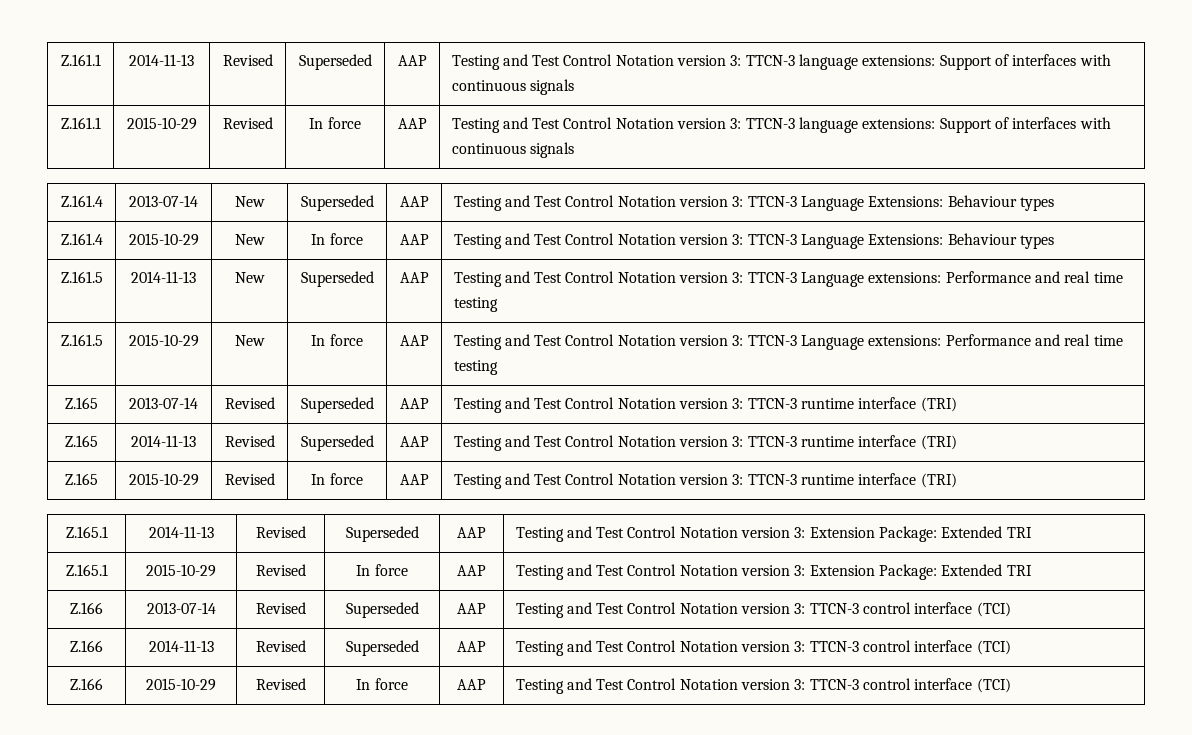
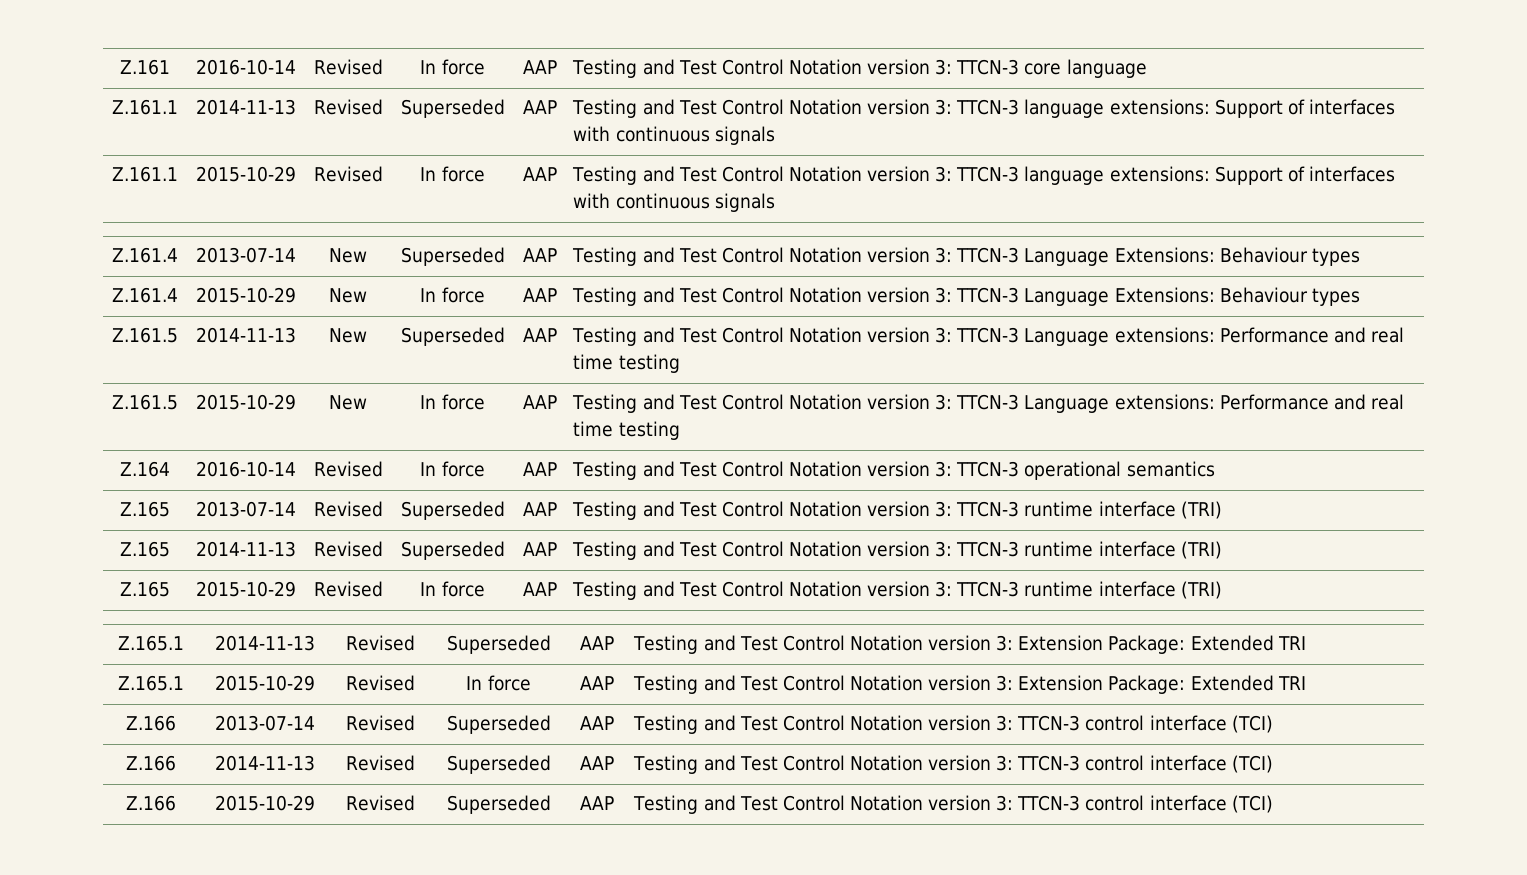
(60, 60) none -> [120,59,170,75] [195,59,296,75] [313,59,383,75] [420,59,485,75] [522,60,557,74] [572,59,1147,78] Z.161 | 2016-10-14 | Revised | In force | AAP | Testing and Test Control Notation version 3: TTCN-3 core language //
(498, 367) none -> [120,461,170,477] [195,461,296,477] [313,461,383,477] [420,461,485,477] [522,462,557,476] [572,461,1215,480] // Z.164 | 2016-10-14 | Revised | In force | AAP | Testing and Test Control Notation version 3: TTCN-3 operational semantics
[356,678,408,690] In force -> [446,795,551,814] Superseded

